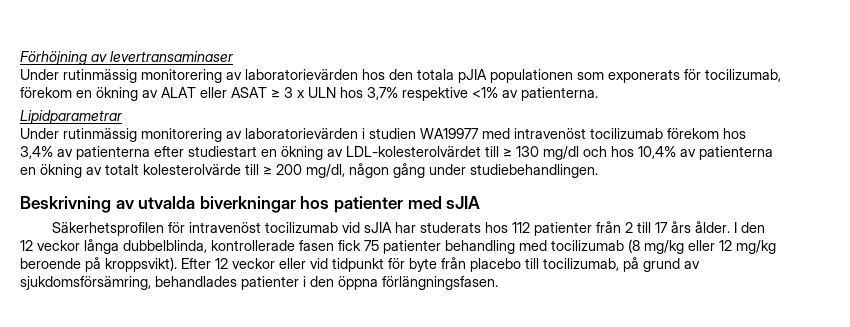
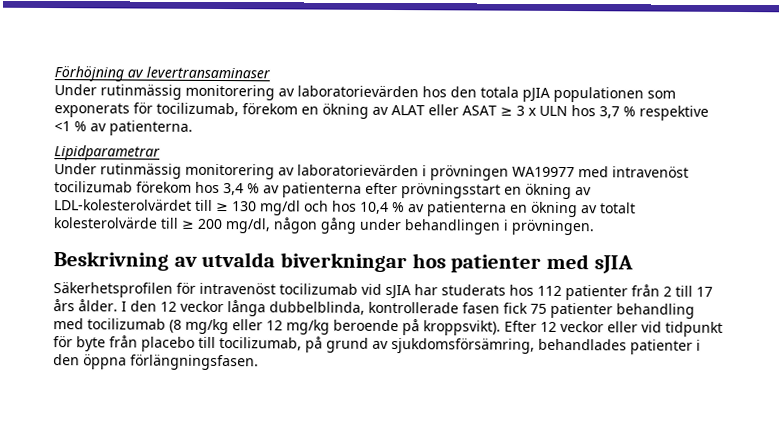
[367,87,498,101] 3,7% respektive <1% -> [599,105,709,121] [54,121,87,132] 3,7 % respektive <1 %
[369,128,416,139] studien -> [430,165,509,181] prövningen
[20,146,53,159] 3,4% -> [223,183,260,196] 3,4 %
[188,146,257,157] studiestart -> [401,183,501,199] prövningsstart
[638,146,676,159] 10,4% -> [360,201,405,214] 10,4 %
[470,164,598,178] studiebehandlingen. -> [404,219,595,236] behandlingen i prövningen.

